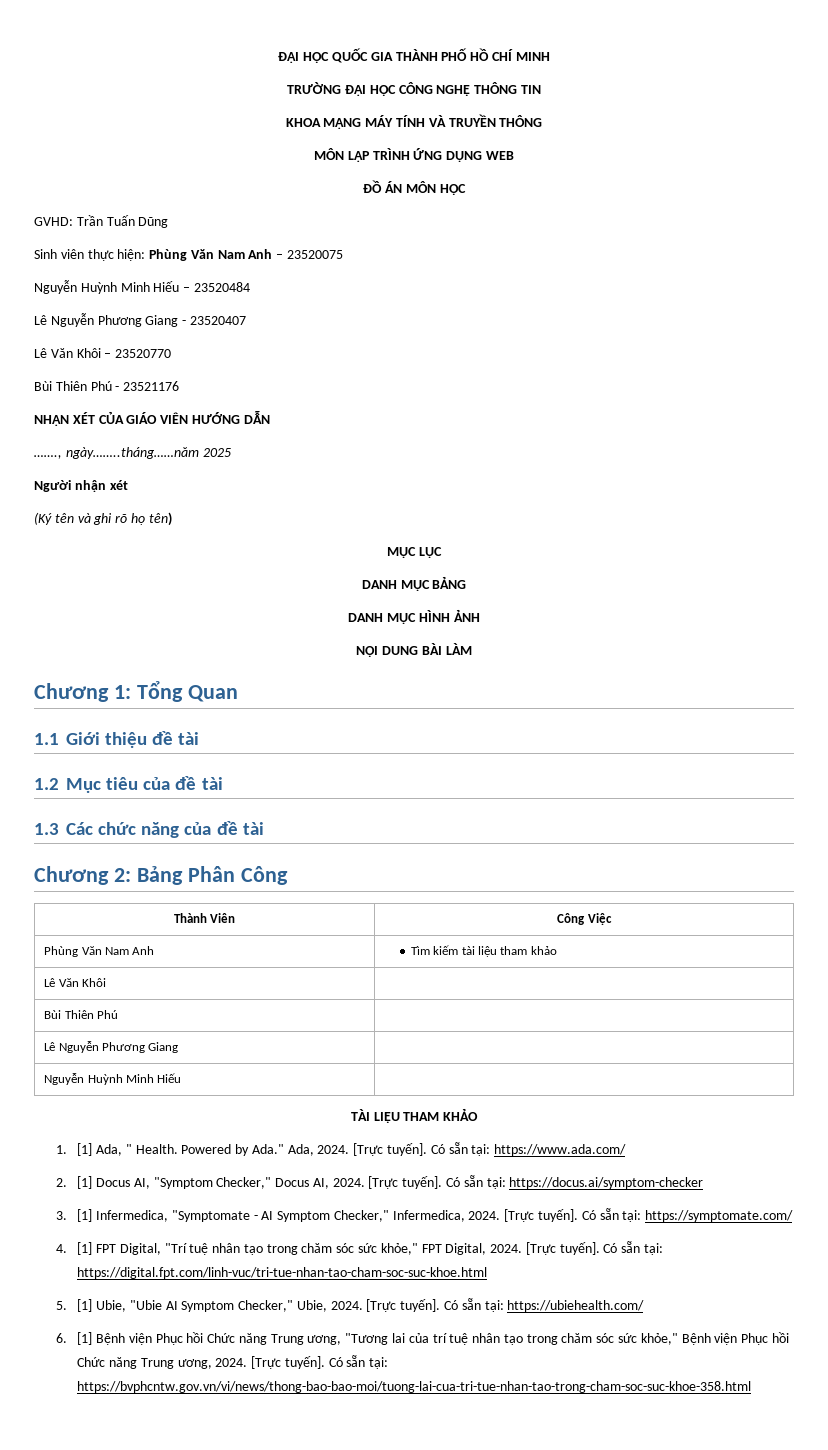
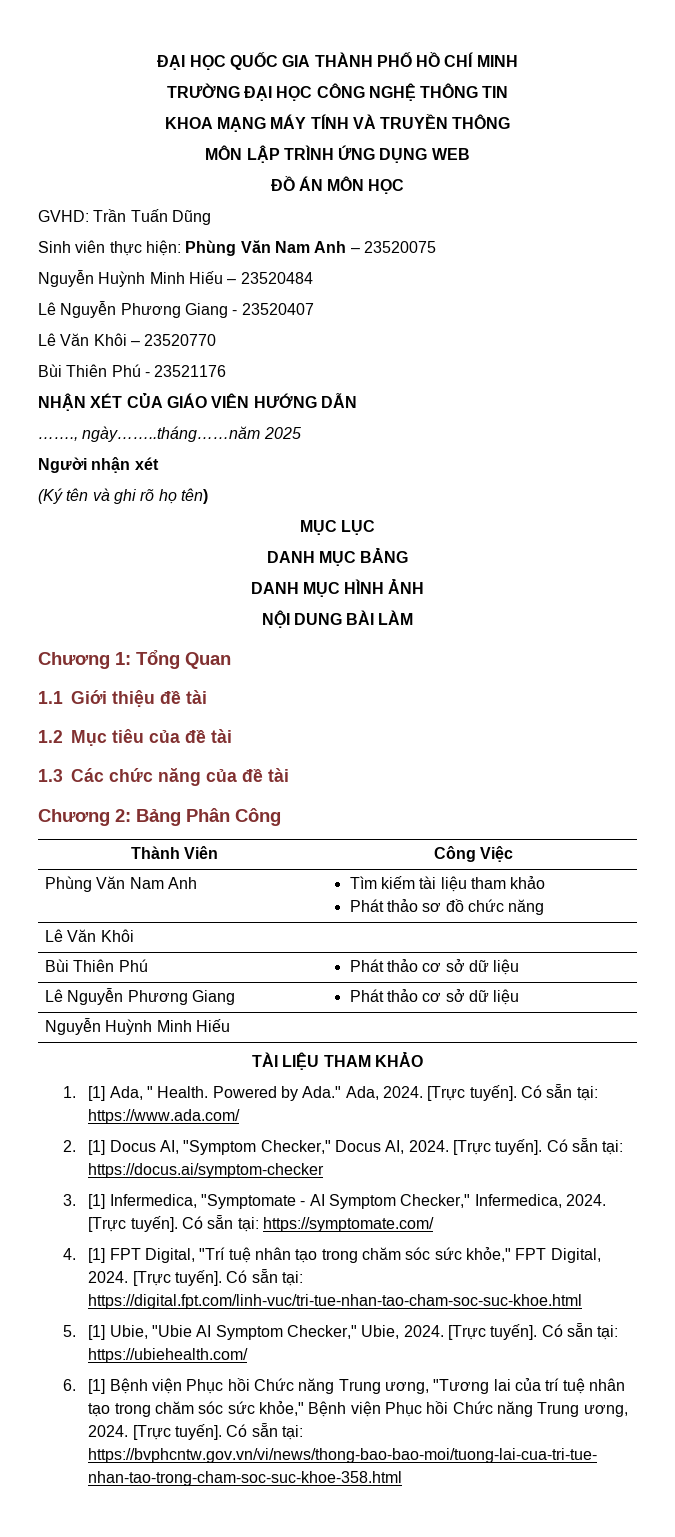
(557, 950) none -> [349,899,545,915] // Phát thảo sơ đồ chức năng
[44,1041,179,1053] // Lê Nguyễn Phương Giang | -> [349,959,520,975] [45,988,236,1005] [349,989,520,1005] Phát thảo cơ sở dữ liệu // Lê Nguyễn Phương Giang | Phát thảo cơ sở dữ liệu

